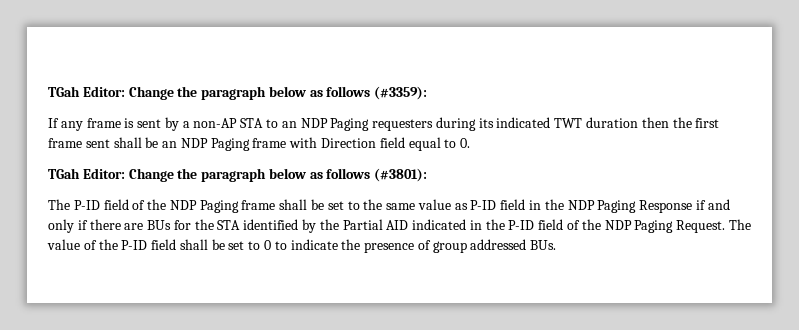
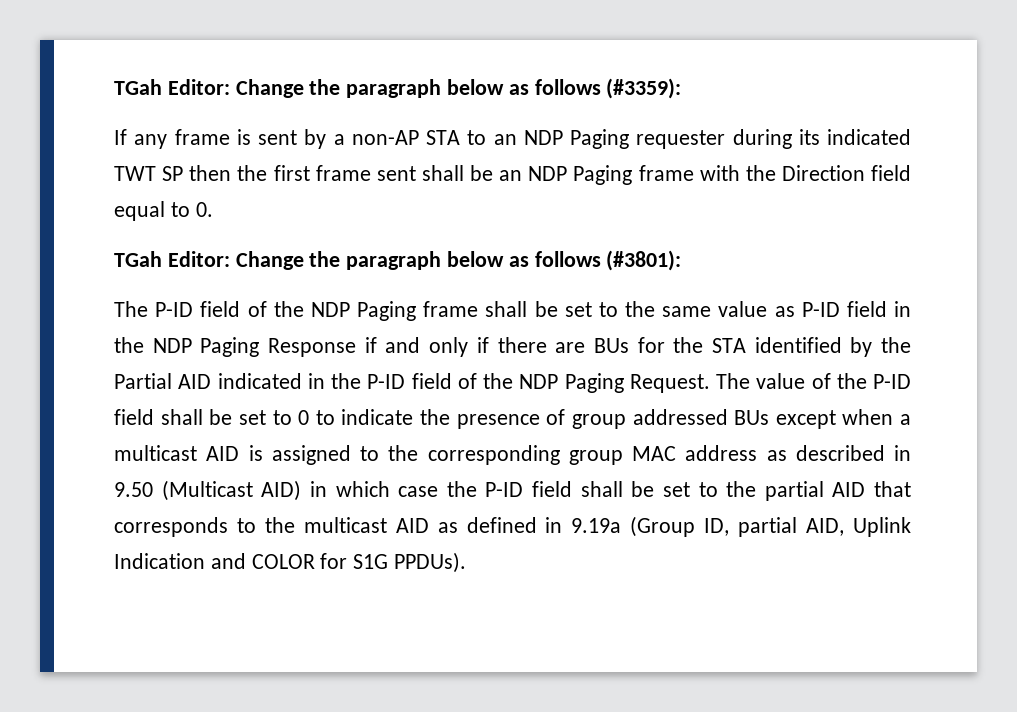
[372,119,434,131] requesters -> [636,130,726,149] requester
[586,117,639,128] duration -> [162,166,184,181] SP
(318, 142) none -> [745,165,776,181] the
[530,240,557,250] BUs. -> [734,409,911,429] [114,445,911,465] [114,480,911,501] [114,516,911,537] [114,552,467,573] BUs except when a multicast AID is assigned to the corresponding group MAC address as described in 9.50 (Multicast AID) in which case the P-ID field shall be set to the partial AID that corresponds to the multicast AID as defined in 9.19a (Group ID, partial AID, Uplink Indication and COLOR for S1G PPDUs).

